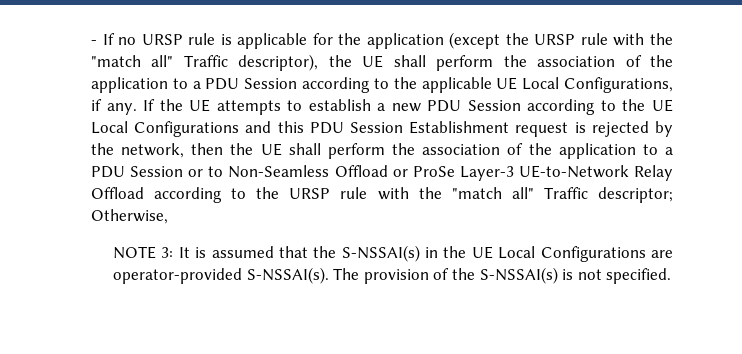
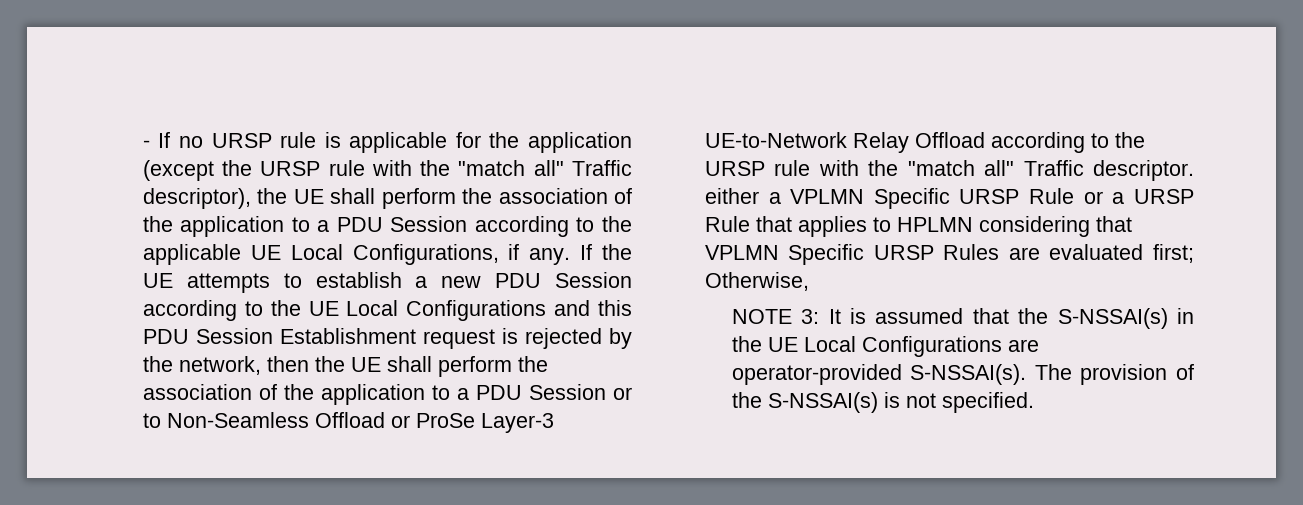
[598,187,673,203] descriptor; -> [1093,160,1194,181] [704,188,1194,209] [704,216,1132,237] [704,244,1194,265] descriptor. either a VPLMN Specific URSP Rule or a URSP Rule that applies to HPLMN considering that VPLMN Specific URSP Rules are evaluated first;

